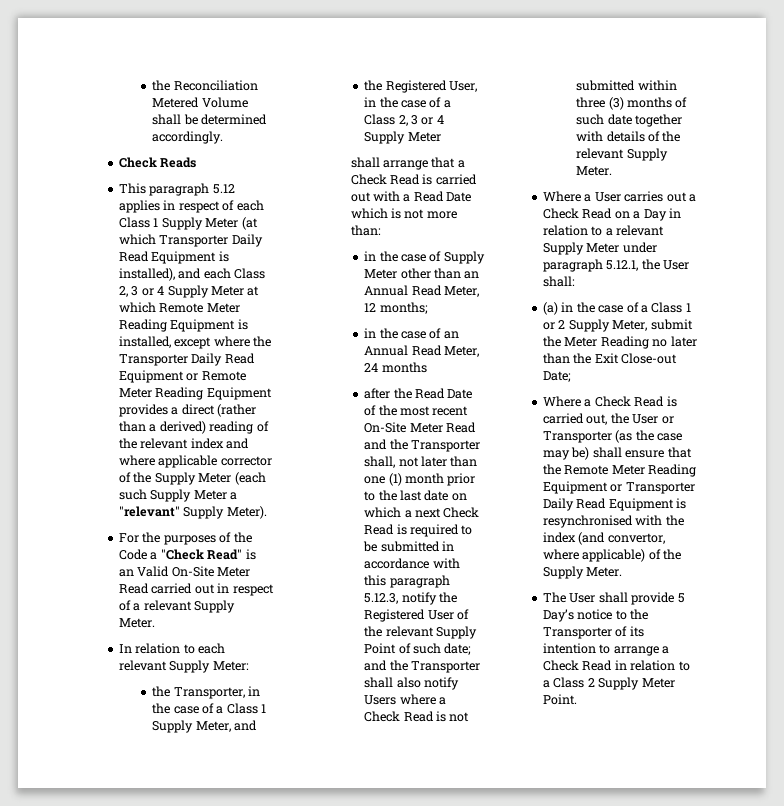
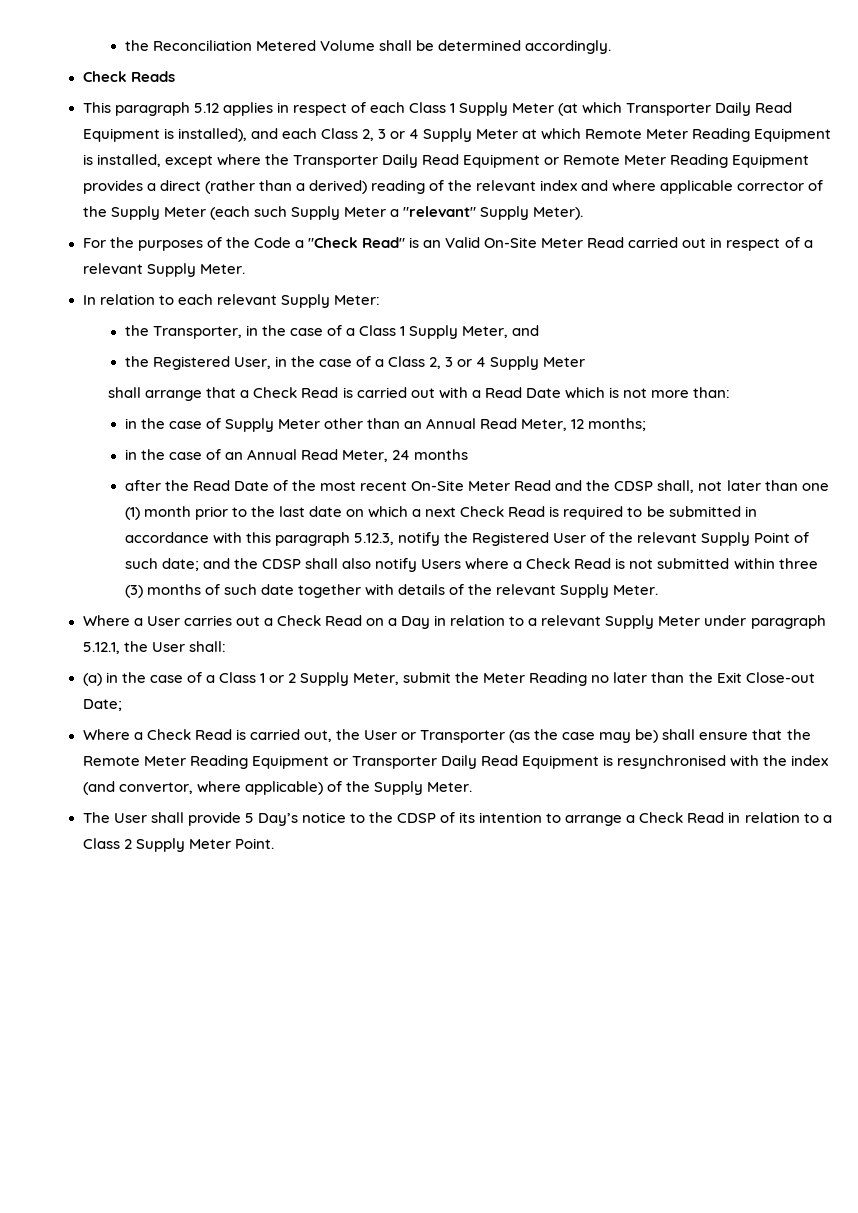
[411,440,481,452] Transporter -> [614,481,654,491] CDSP
[411,661,481,673] Transporter -> [261,559,301,569] CDSP
[543,627,613,639] Transporter -> [397,813,437,823] CDSP

